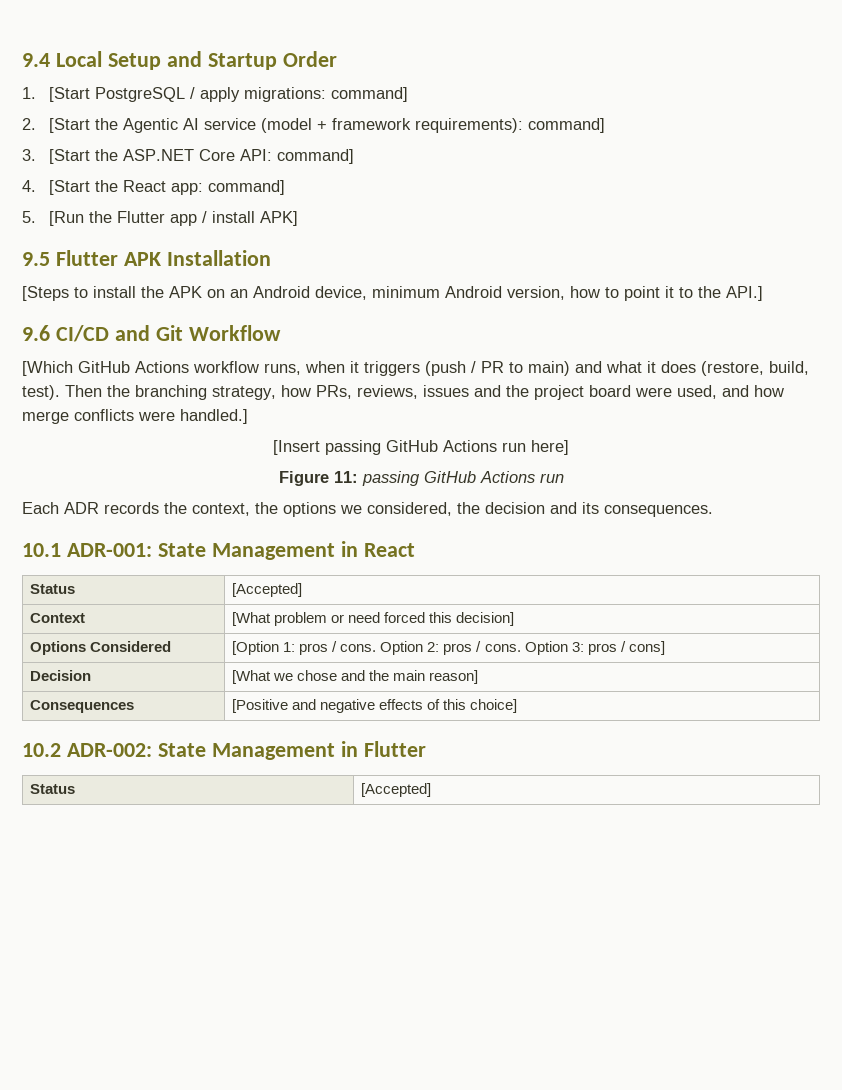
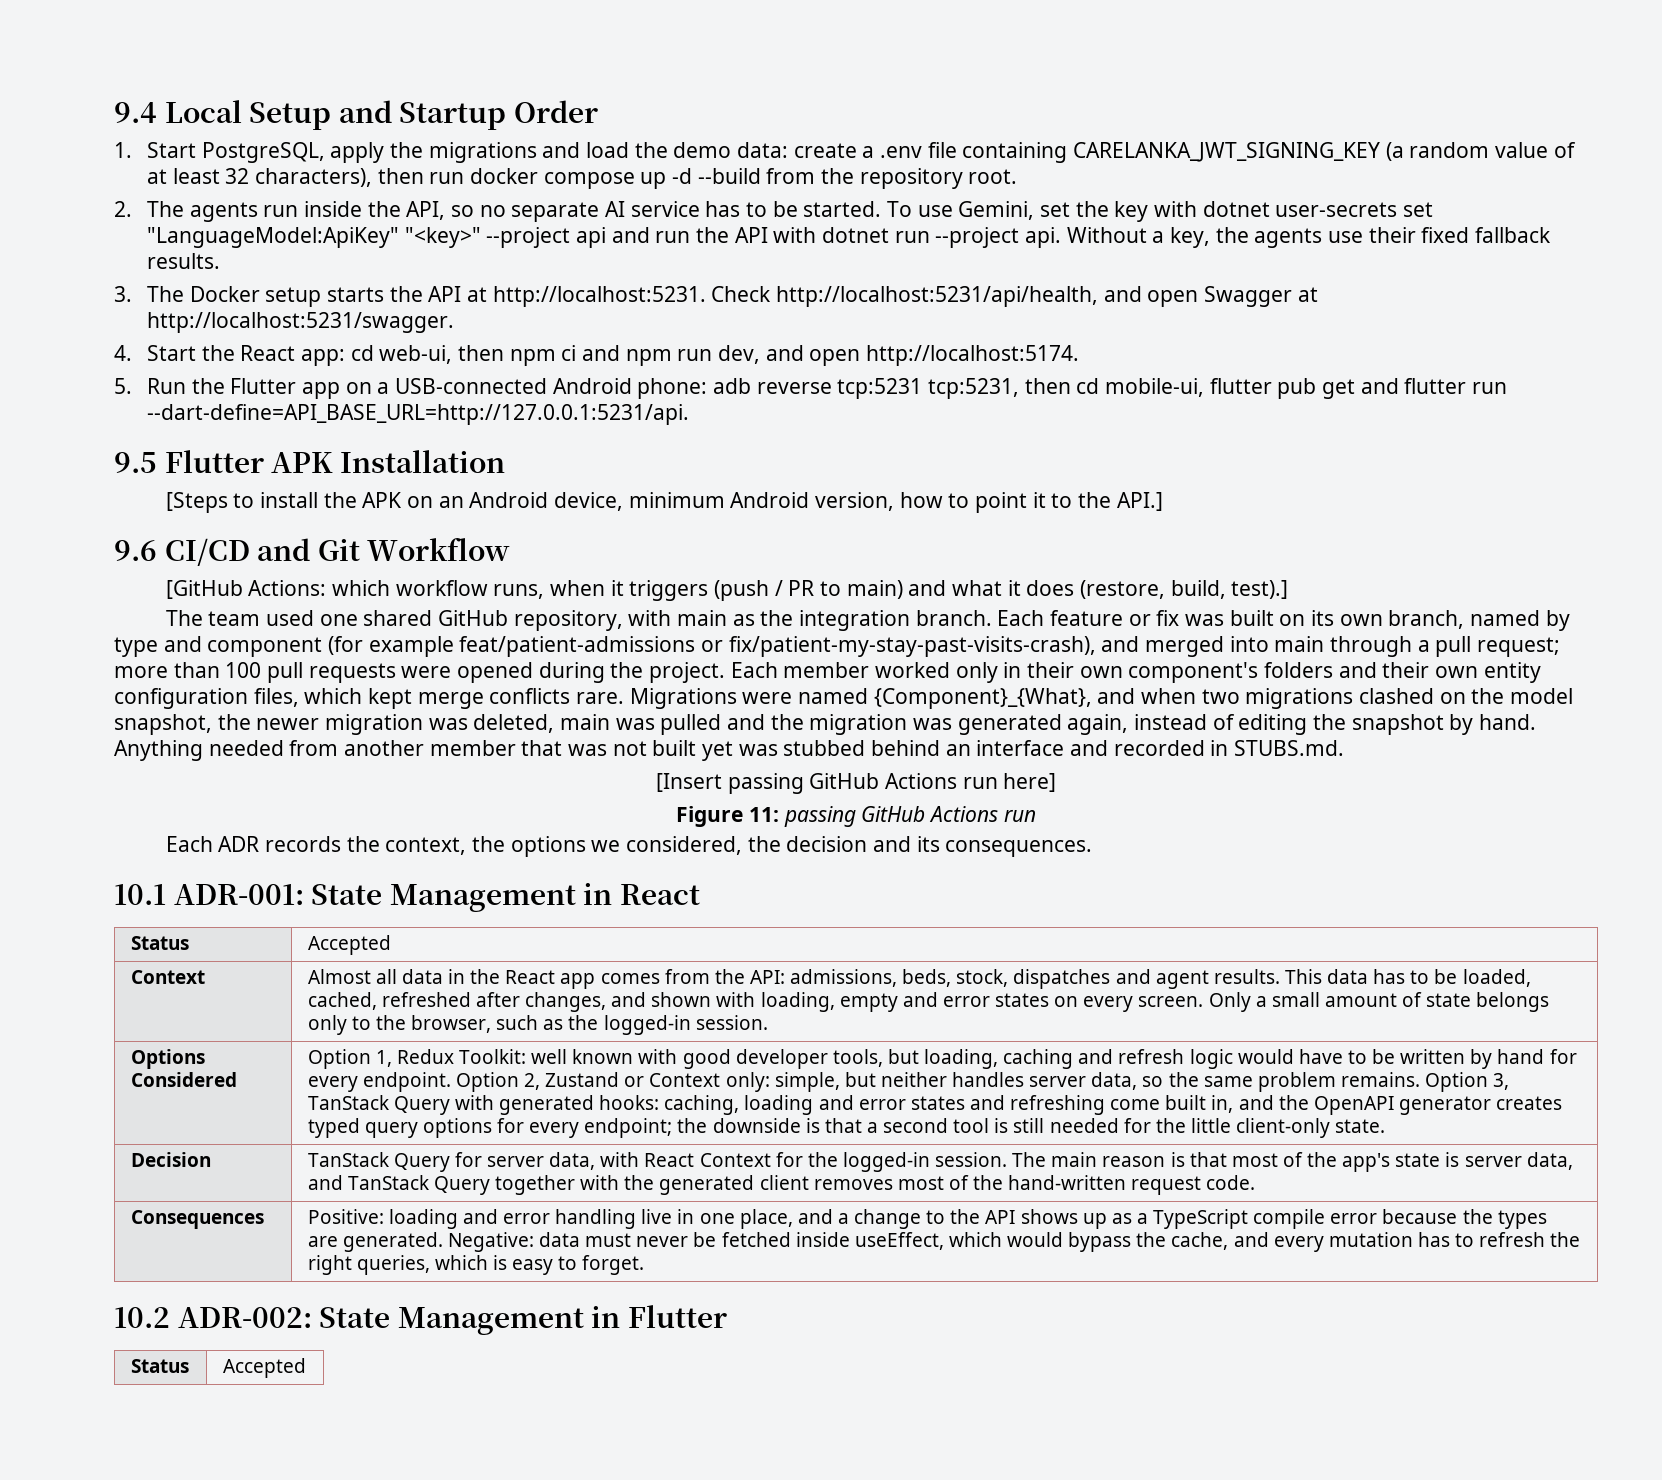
[49,87,409,102] [22,118,606,133] [22,149,355,164] [Start PostgreSQL / apply migrations: command] // 2. [Start the Agentic AI service (model + framework requirements): command] // 3. [Start the ASP.NET Core API: command] -> [147,142,1576,163] [147,168,1018,189] [114,201,1434,222] [147,227,1552,248] [147,253,221,269] [114,286,1318,307] [147,312,455,333] Start PostgreSQL, apply the migrations and load the demo data: create a .env file containing CARELANKA_JWT_SIGNING_KEY (a random value of at least 32 characters), then run docker compose up -d --build from the repository root. // 2. The agents run inside the API, so no separate AI service has to be started. To use Gemini, set the key with dotnet user-secrets set "LanguageModel:ApiKey" "<key>" --project api and run the API with dotnet run --project api. Without a key, the agents use their fixed fallback results. // 3. The Docker setup starts the API at http://localhost:5231. Check http://localhost:5231/api/health, and open Swagger at http://localhost:5231/swagger.
[49,180,91,195] [Start -> [147,345,197,361] Start
[208,180,286,195] command] -> [350,345,1080,366] cd web-ui, then npm ci and npm run dev, and open http://localhost:5174.
[49,211,85,226] [Run -> [147,378,187,394] Run
[202,211,299,226] / install APK] -> [345,378,1508,399] [147,404,690,425] on a USB-connected Android phone: adb reverse tcp:5231 tcp:5231, then cd mobile-ui, flutter pub get and flutter run --dart-define=API_BASE_URL=http://127.0.0.1:5231/api.
[22,361,189,376] [Which GitHub Actions -> [165,580,390,599] [GitHub Actions: which
[22,385,784,400] [22,409,248,424] test). Then the branching strategy, how PRs, reviews, issues and the project board were used, and how merge conflicts were handled.] -> [1231,580,1289,599] [165,610,1570,631] [114,636,1561,657] [114,662,1541,683] [114,688,1574,709] [114,714,1537,735] [114,740,1345,761] test).] // The team used one shared GitHub repository, with main as the integration branch. Each feature or fix was built on its own branch, named by type and component (for example feat/patient-admissions or fix/patient-my-stay-past-visits-crash), and merged into main through a pull request; more than 100 pull requests were opened during the project. Each member worked only in their own component's folders and their own entity configuration files, which kept merge conflicts rare. Migrations were named {Component}_{What}, and when two migrations clashed on the model snapshot, the newer migration was deleted, main was pulled and the migration was generated again, instead of editing the snapshot by hand. Anything needed from another member that was not built yet was stubbed behind an interface and recorded in STUBS.md.
[232,583,303,597] [Accepted] -> [307,935,391,955] Accepted
[232,612,515,626] [30,641,172,655] [232,641,665,655] [30,670,92,681] [232,670,479,684] [30,700,135,713] [232,699,518,713] [What problem or need forced this decision] // Options Considered | [Option 1: pros / cons. Option 2: pros / cons. Option 3: pros / cons] // Decision | [What we chose and the main reason] // Consequences | [Positive and negative effects of this choice] -> [307,969,1531,989] [307,992,1550,1012] [307,1015,768,1035] [130,1049,205,1069] [130,1072,237,1087] [307,1049,1577,1069] [307,1072,1510,1092] [307,1095,1563,1115] [307,1118,1386,1138] [130,1152,211,1167] [307,1152,1573,1172] [307,1175,1256,1195] [130,1210,264,1229] [307,1209,1547,1229] [307,1232,1581,1252] [307,1255,645,1275] Almost all data in the React app comes from the API: admissions, beds, stock, dispatches and agent results. This data has to be loaded, cached, refreshed after changes, and shown with loading, empty and error states on every screen. Only a small amount of state belongs only to the browser, such as the logged-in session. // Options Considered | Option 1, Redux Toolkit: well known with good developer tools, but loading, caching and refresh logic would have to be written by hand for every endpoint. Option 2, Zustand or Context only: simple, but neither handles server data, so the same problem remains. Option 3, TanStack Query with generated hooks: caching, loading and error states and refreshing come built in, and the OpenAPI generator creates typed query options for every endpoint; the downside is that a second tool is still needed for the little client-only state. // Decision | TanStack Query for server data, with React Context for the logged-in session. The main reason is that most of the app's state is server data, and TanStack Query together with the generated client removes most of the hand-written request code. // Consequences | Positive: loading and error handling live in one place, and a change to the API shows up as a TypeScript compile error because the types are generated. Negative: data must never be fetched inside useEffect, which would bypass the cache, and every mutation has to refresh the right queries, which is easy to forget.
[361,783,432,797] [Accepted] -> [222,1358,306,1378] Accepted

